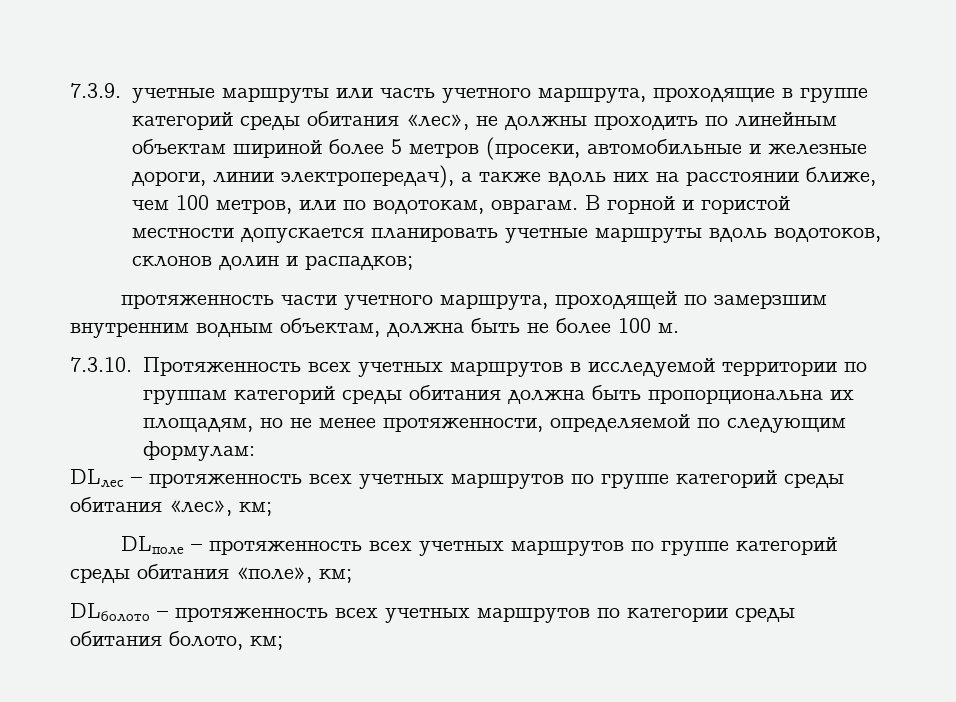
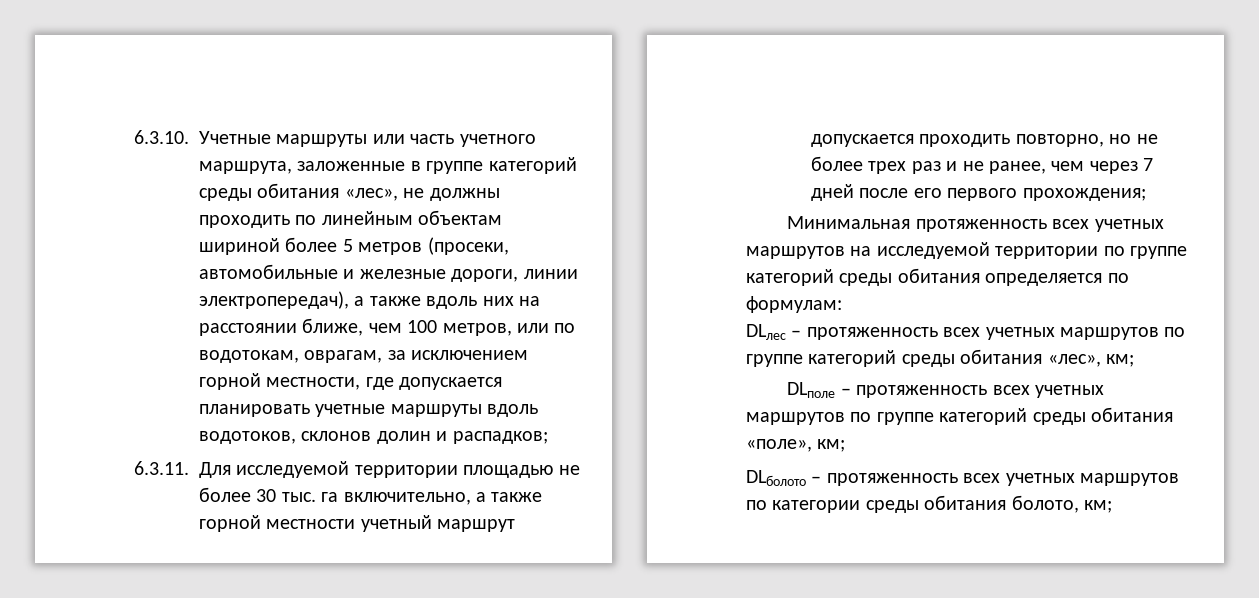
[70,83,215,103] 7.3.9. учетные -> [134,130,271,144] 6.3.10. Учетные
[652,87,775,102] проходящие -> [297,161,406,171] заложенные
[490,195,790,214] [131,228,234,238] оврагам. В горной и гористой местности -> [304,350,529,363] [199,373,394,390] оврагам, за исключением горной местности, где
[120,291,827,310] [70,318,679,338] [70,357,581,377] протяженность части учетного маршрута, проходящей по замерзшим внутренним водным объектам, должна быть не более 100 м. // 7.3.10. Протяженность всех учетных маршрутов в -> [134,461,580,478] [199,487,543,505] [199,515,516,532] [811,134,1158,147] [811,156,1154,174] [811,184,1146,201] [787,216,1164,232] [746,246,872,259] 6.3.11. Для исследуемой территории площадью не более 30 тыс. га включительно, а также горной местности учетный маршрут допускается проходить повторно, но не более трех раз и не ранее, чем через 7 дней после его первого прохождения; // Минимальная протяженность всех учетных маршрутов на
[142,385,854,405] [142,414,846,433] группам категорий среды обитания должна быть пропорциональна их площадям, но не менее протяженности, определяемой по следующим -> [1130,246,1187,259] [746,268,1129,286] группе категорий среды обитания определяется по

